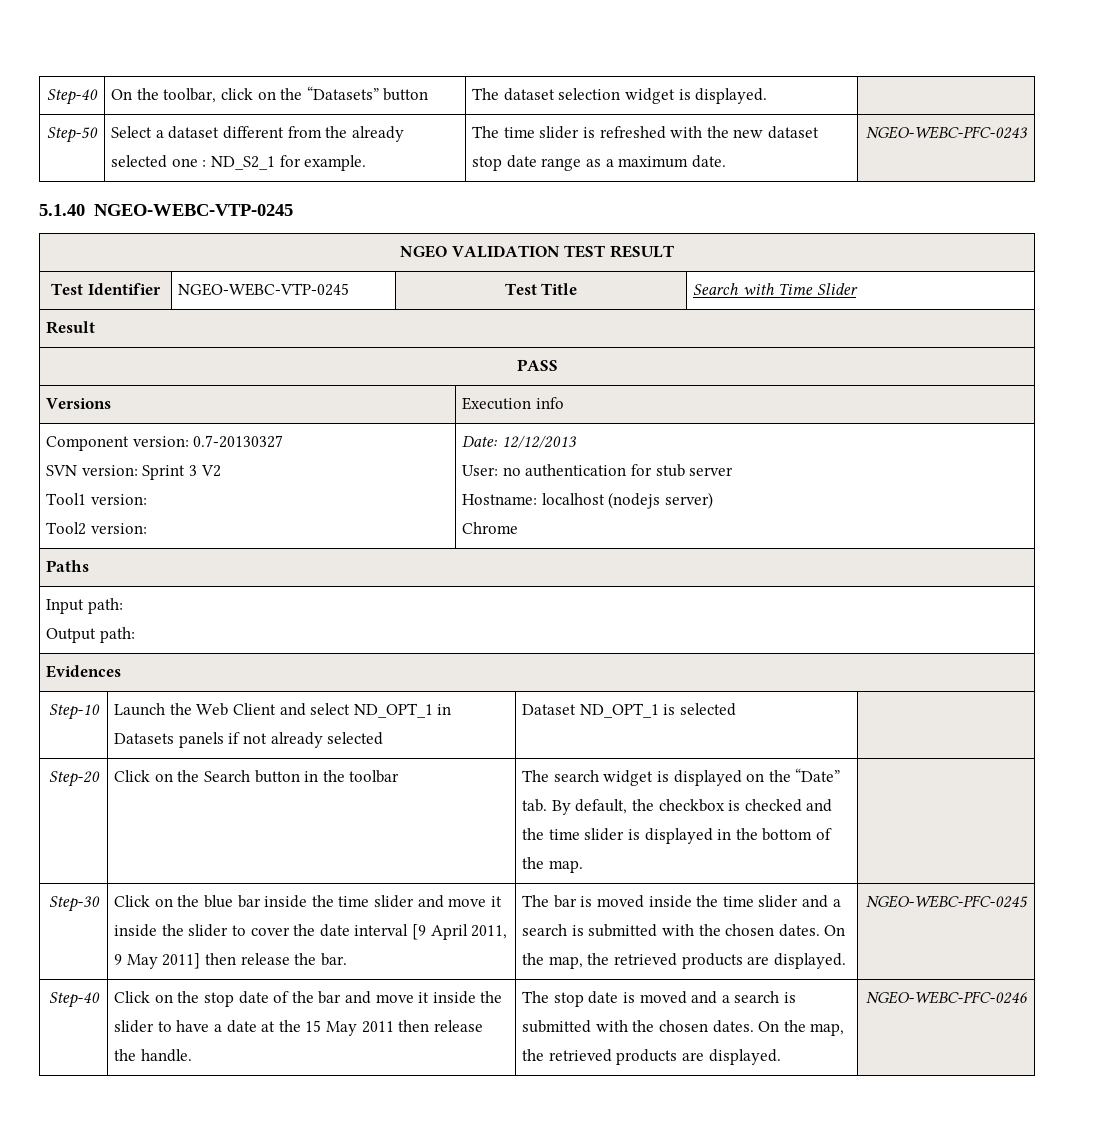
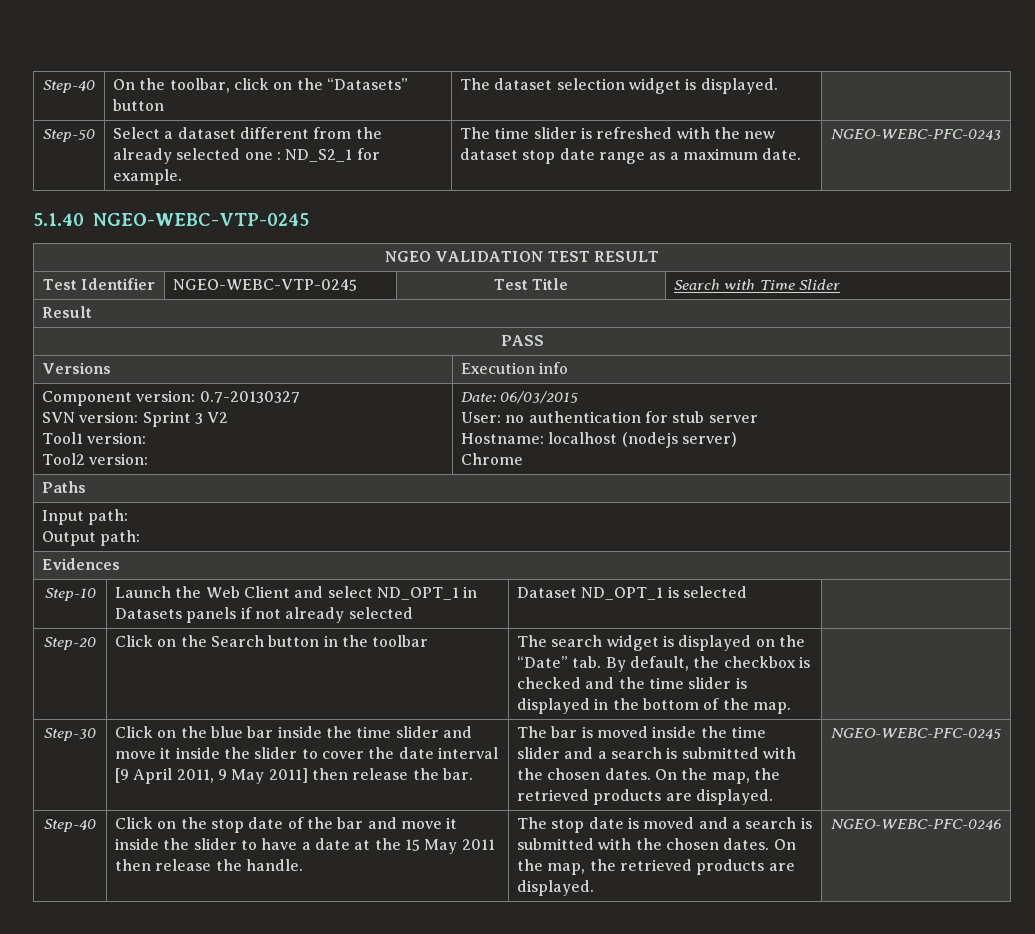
[501,435,577,448] 12/12/2013 -> [500,391,579,404] 06/03/2015

